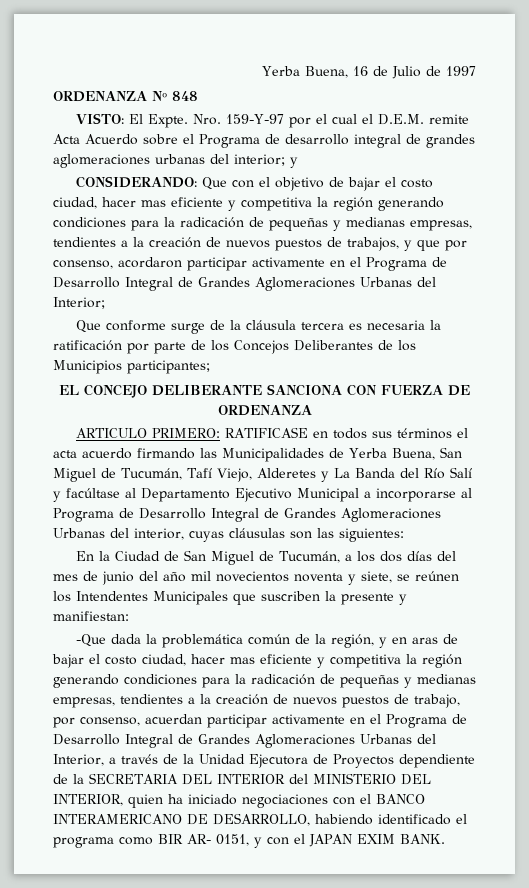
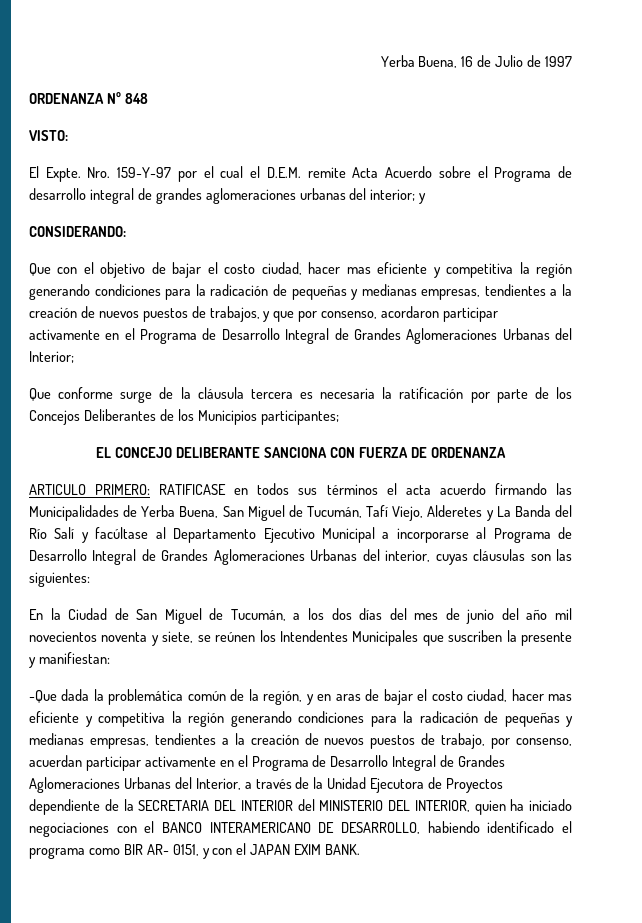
(125, 118) none -> (68, 135) //
(198, 182) none -> (126, 231) //

